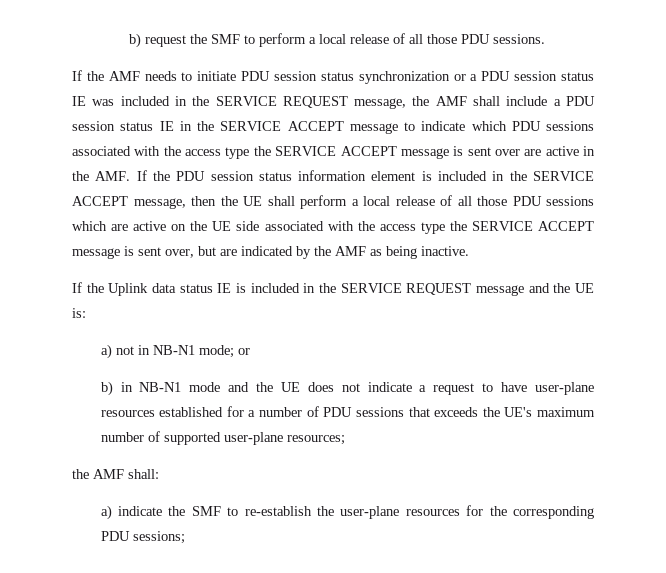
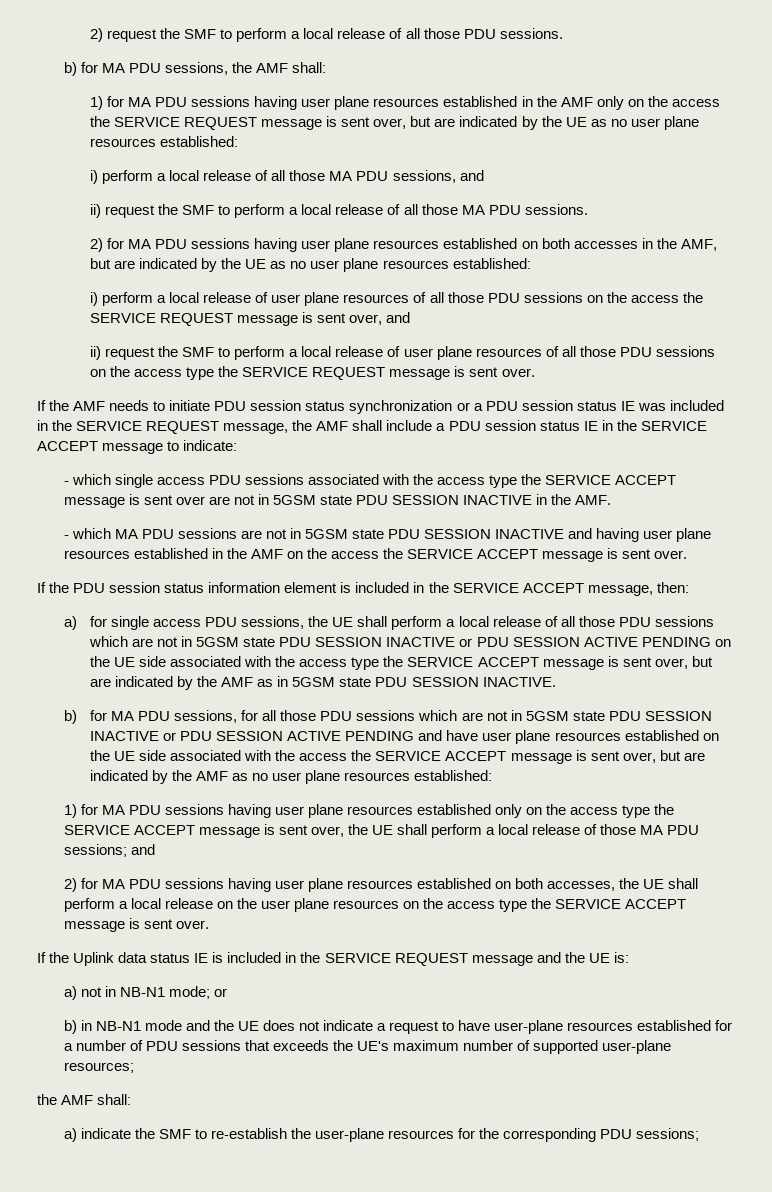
[129,33,142,48] b) -> [90,28,104,42] 2)
(546, 39) none -> [63,62,326,76] [90,96,720,110] [90,116,699,130] [90,136,239,147] [90,170,484,184] [90,204,588,218] [90,238,717,252] [90,258,531,272] [90,292,703,306] [90,312,411,326] [90,346,715,360] [90,366,535,380] // b) for MA PDU sessions, the AMF shall: // 1) for MA PDU sessions having user plane resources established in the AMF only on the access the SERVICE REQUEST message is sent over, but are indicated by the UE as no user plane resources established: // i) perform a local release of all those MA PDU sessions, and // ii) request the SMF to perform a local release of all those MA PDU sessions. // 2) for MA PDU sessions having user plane resources established on both accesses in the AMF, but are indicated by the UE as no user plane resources established: // i) perform a local release of user plane resources of all those PDU sessions on the access the SERVICE REQUEST message is sent over, and // ii) request the SMF to perform a local release of user plane resources of all those PDU sessions on the access type the SERVICE REQUEST message is sent over.
[421,121,507,131] indicate which -> [183,440,238,451] [63,474,205,488] indicate: // - which single access
[545,146,595,156] [72,171,131,181] active in the AMF. -> [233,494,612,505] [63,528,712,542] [63,548,688,562] not in 5GSM state PDU SESSION INACTIVE in the AMF. // - which MA PDU sessions are not in 5GSM state PDU SESSION INACTIVE and having user plane resources established in the AMF on the access the SERVICE ACCEPT message is sent over. //
[191,196,216,206] then -> [656,582,689,593] [63,616,305,630] then: // a) for single access PDU sessions,
[133,221,167,231] active -> [157,636,711,647] not in 5GSM state PDU SESSION INACTIVE or PDU SESSION ACTIVE PENDING
[386,246,469,259] being inactive. -> [277,676,556,687] [63,710,712,724] [90,730,719,744] [90,750,705,764] [90,770,493,784] [63,804,675,818] [63,824,700,838] [63,844,155,857] [63,878,699,892] [63,898,687,912] [63,918,209,932] in 5GSM state PDU SESSION INACTIVE. // b) for MA PDU sessions, for all those PDU sessions which are not in 5GSM state PDU SESSION INACTIVE or PDU SESSION ACTIVE PENDING and have user plane resources established on the UE side associated with the access the SERVICE ACCEPT message is sent over, but are indicated by the AMF as no user plane resources established: // 1) for MA PDU sessions having user plane resources established only on the access type the SERVICE ACCEPT message is sent over, the UE shall perform a local release of those MA PDU sessions; and // 2) for MA PDU sessions having user plane resources established on both accesses, the UE shall perform a local release on the user plane resources on the access type the SERVICE ACCEPT message is sent over.

